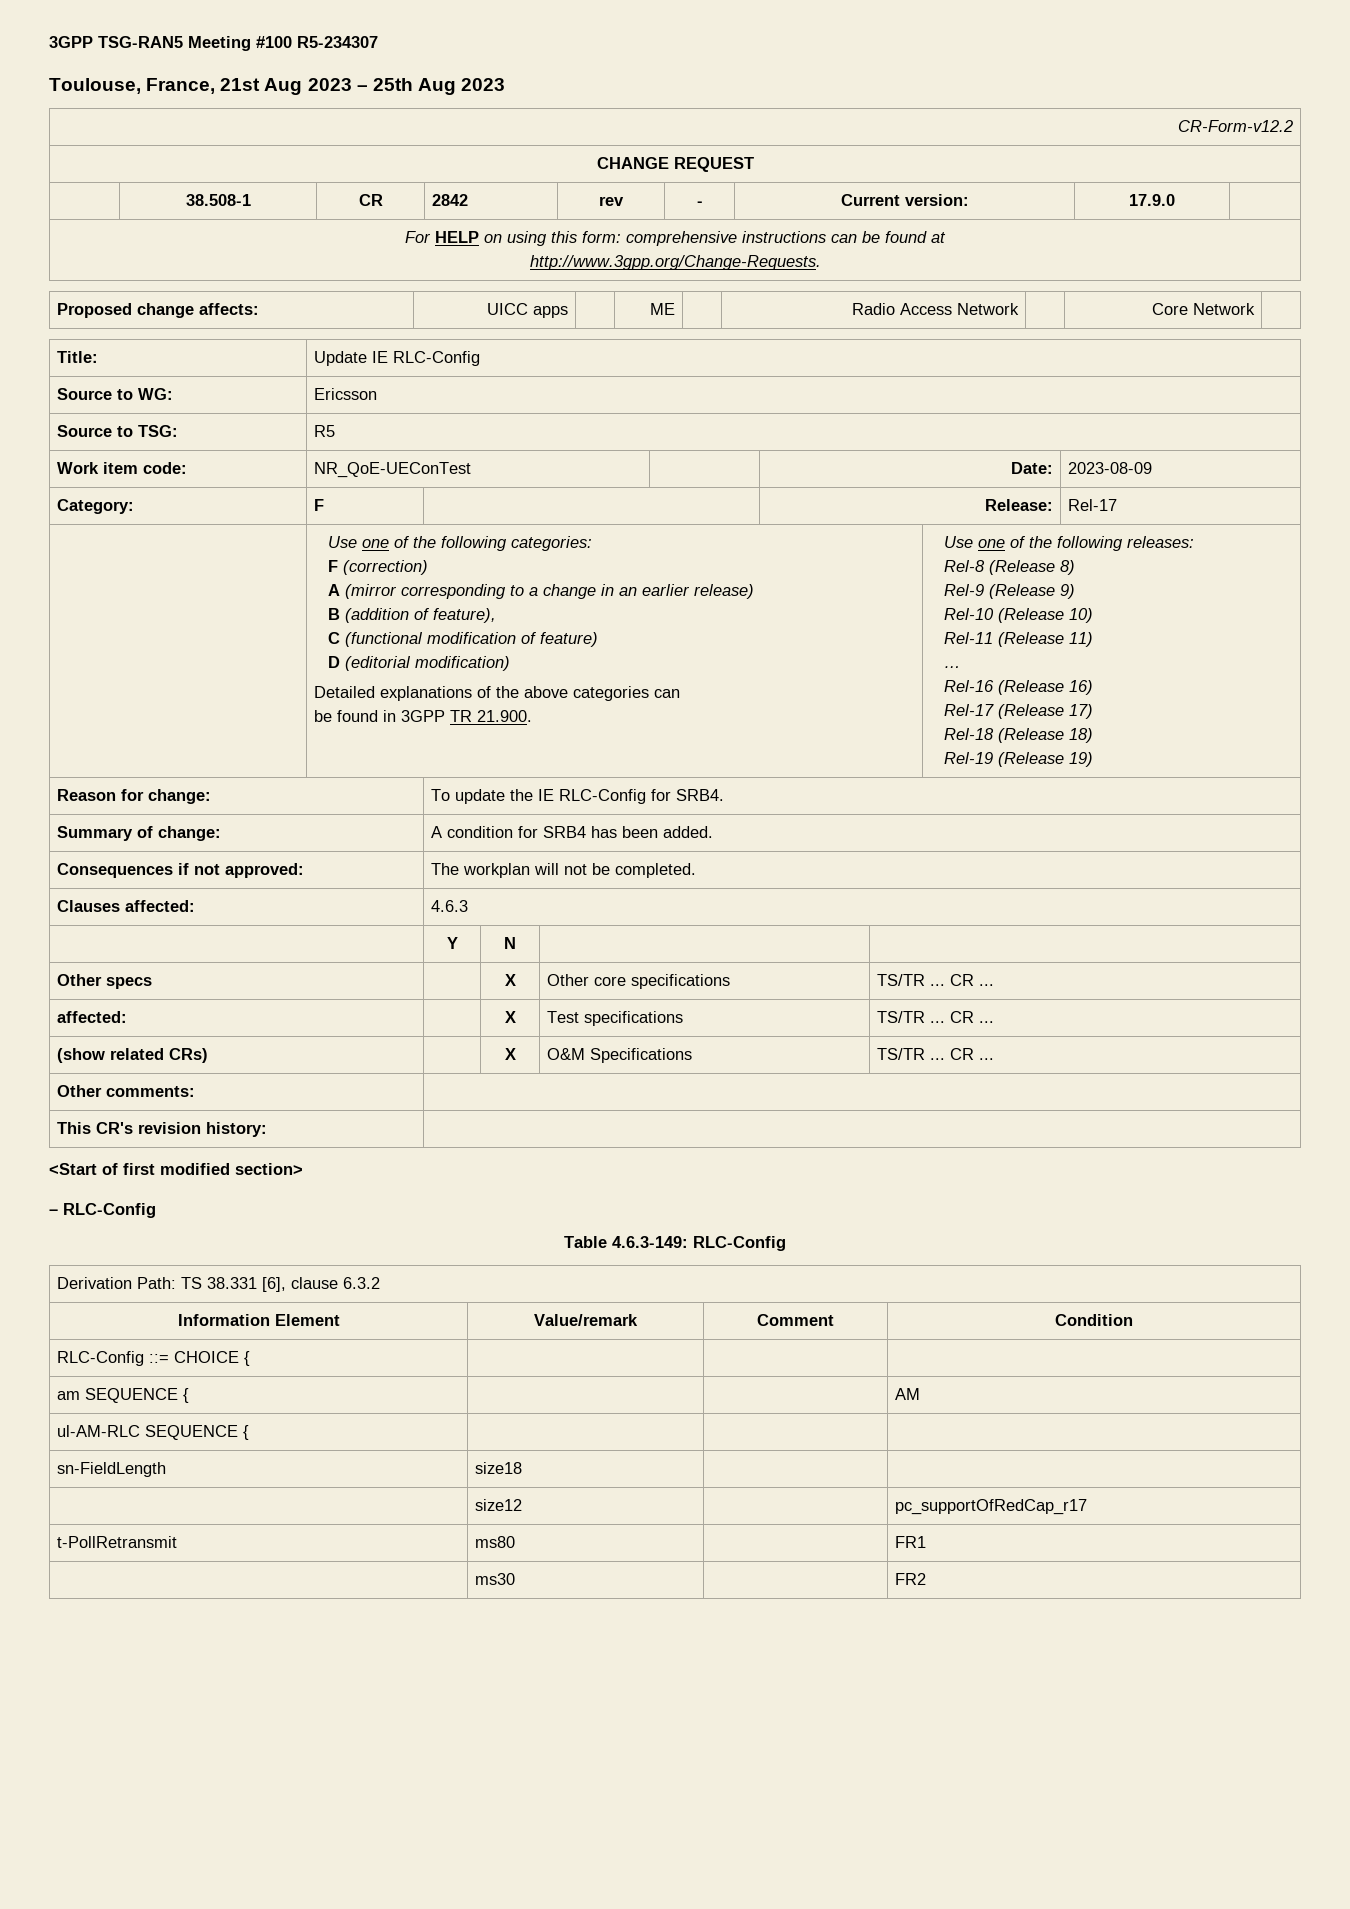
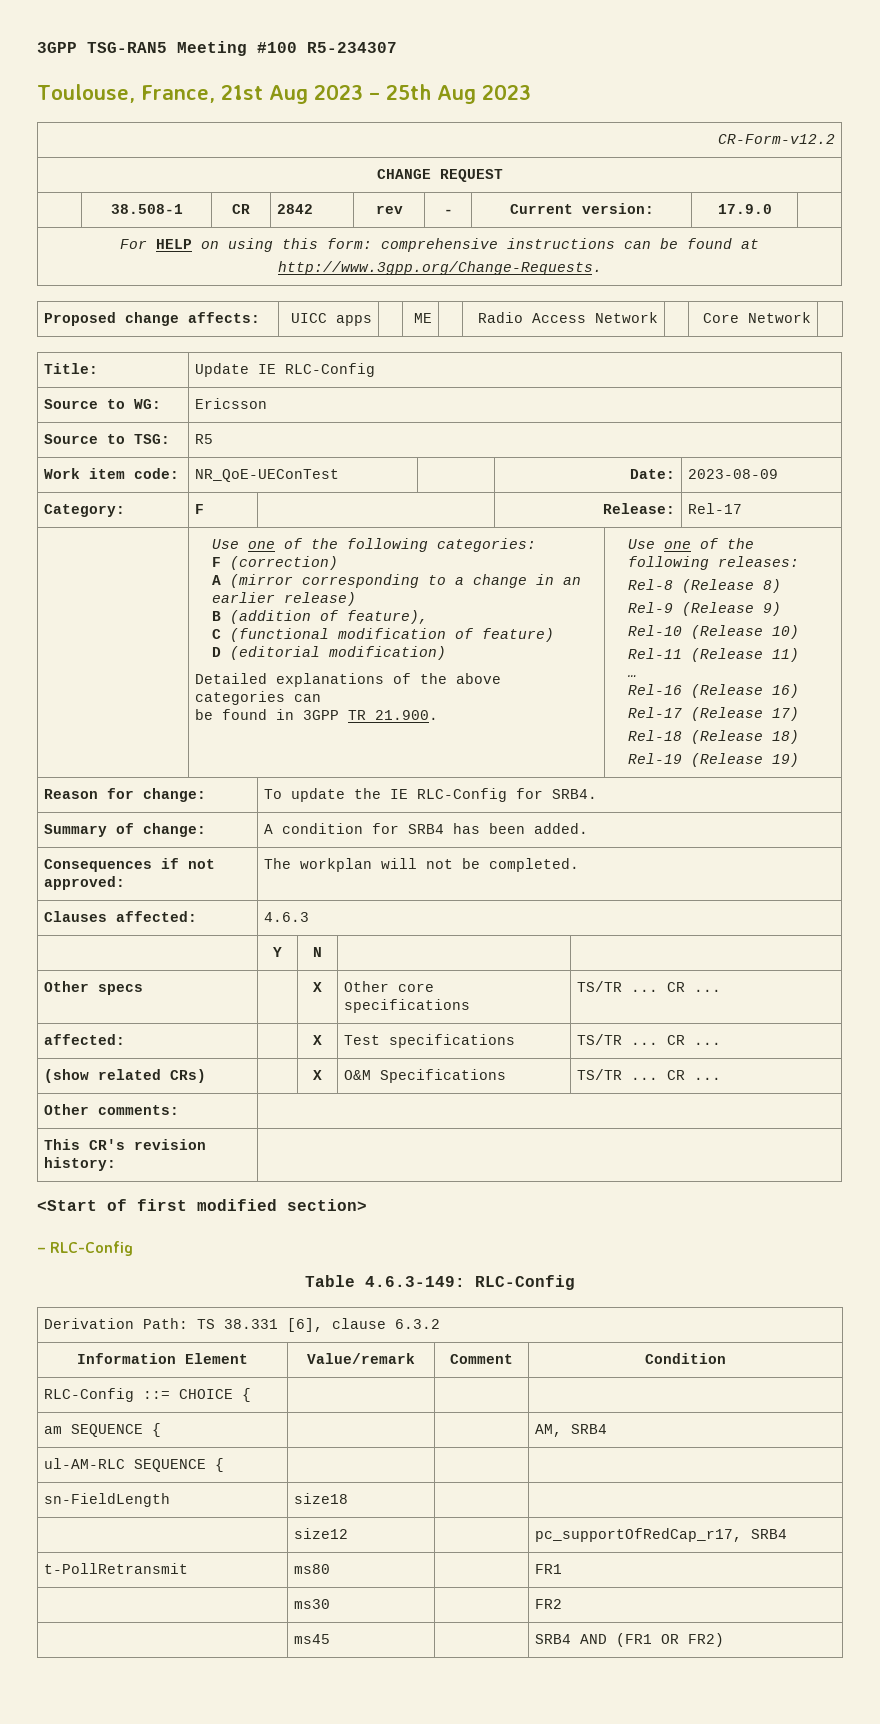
[894,1388,920,1400] AM -> [535,1424,608,1437] AM, SRB4
[894,1499,1087,1515] pc_supportOfRedCap_r17 -> [535,1528,788,1542] pc_supportOfRedCap_r17, SRB4
(926, 1579) none -> [294,1634,331,1644] [535,1633,725,1647] // | ms45 | | SRB4 AND (FR1 OR FR2)

